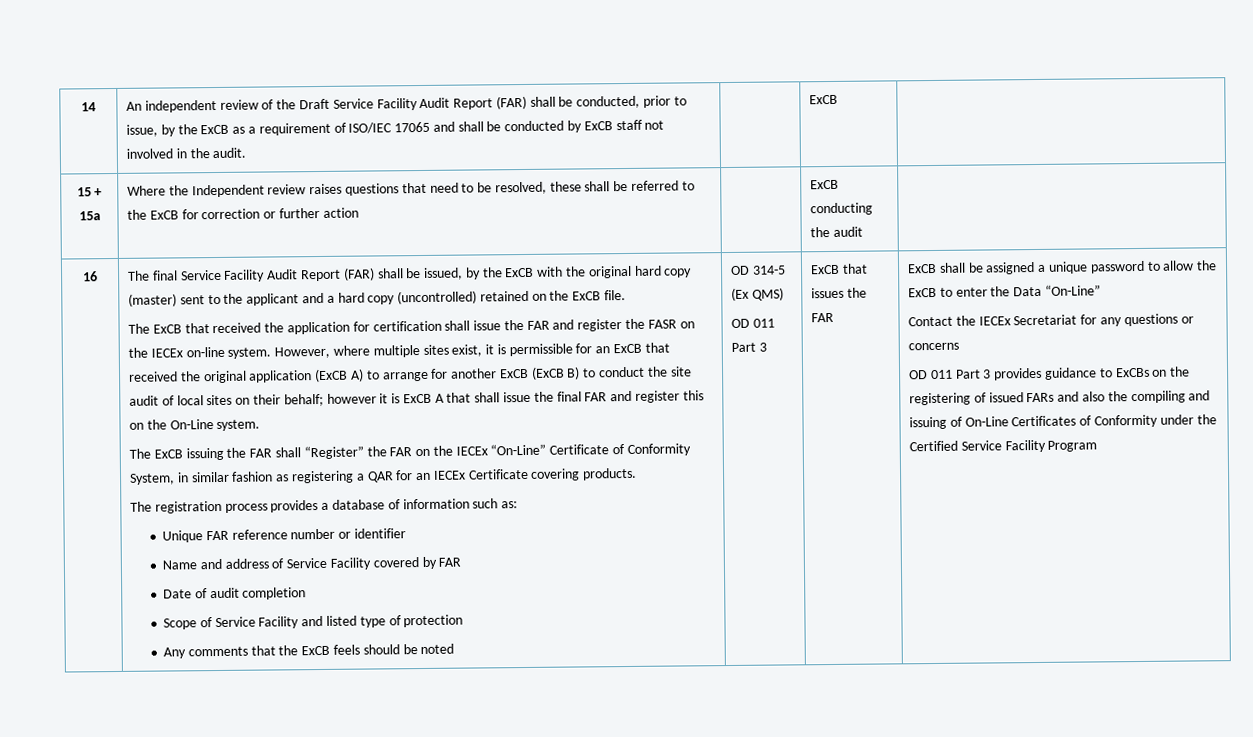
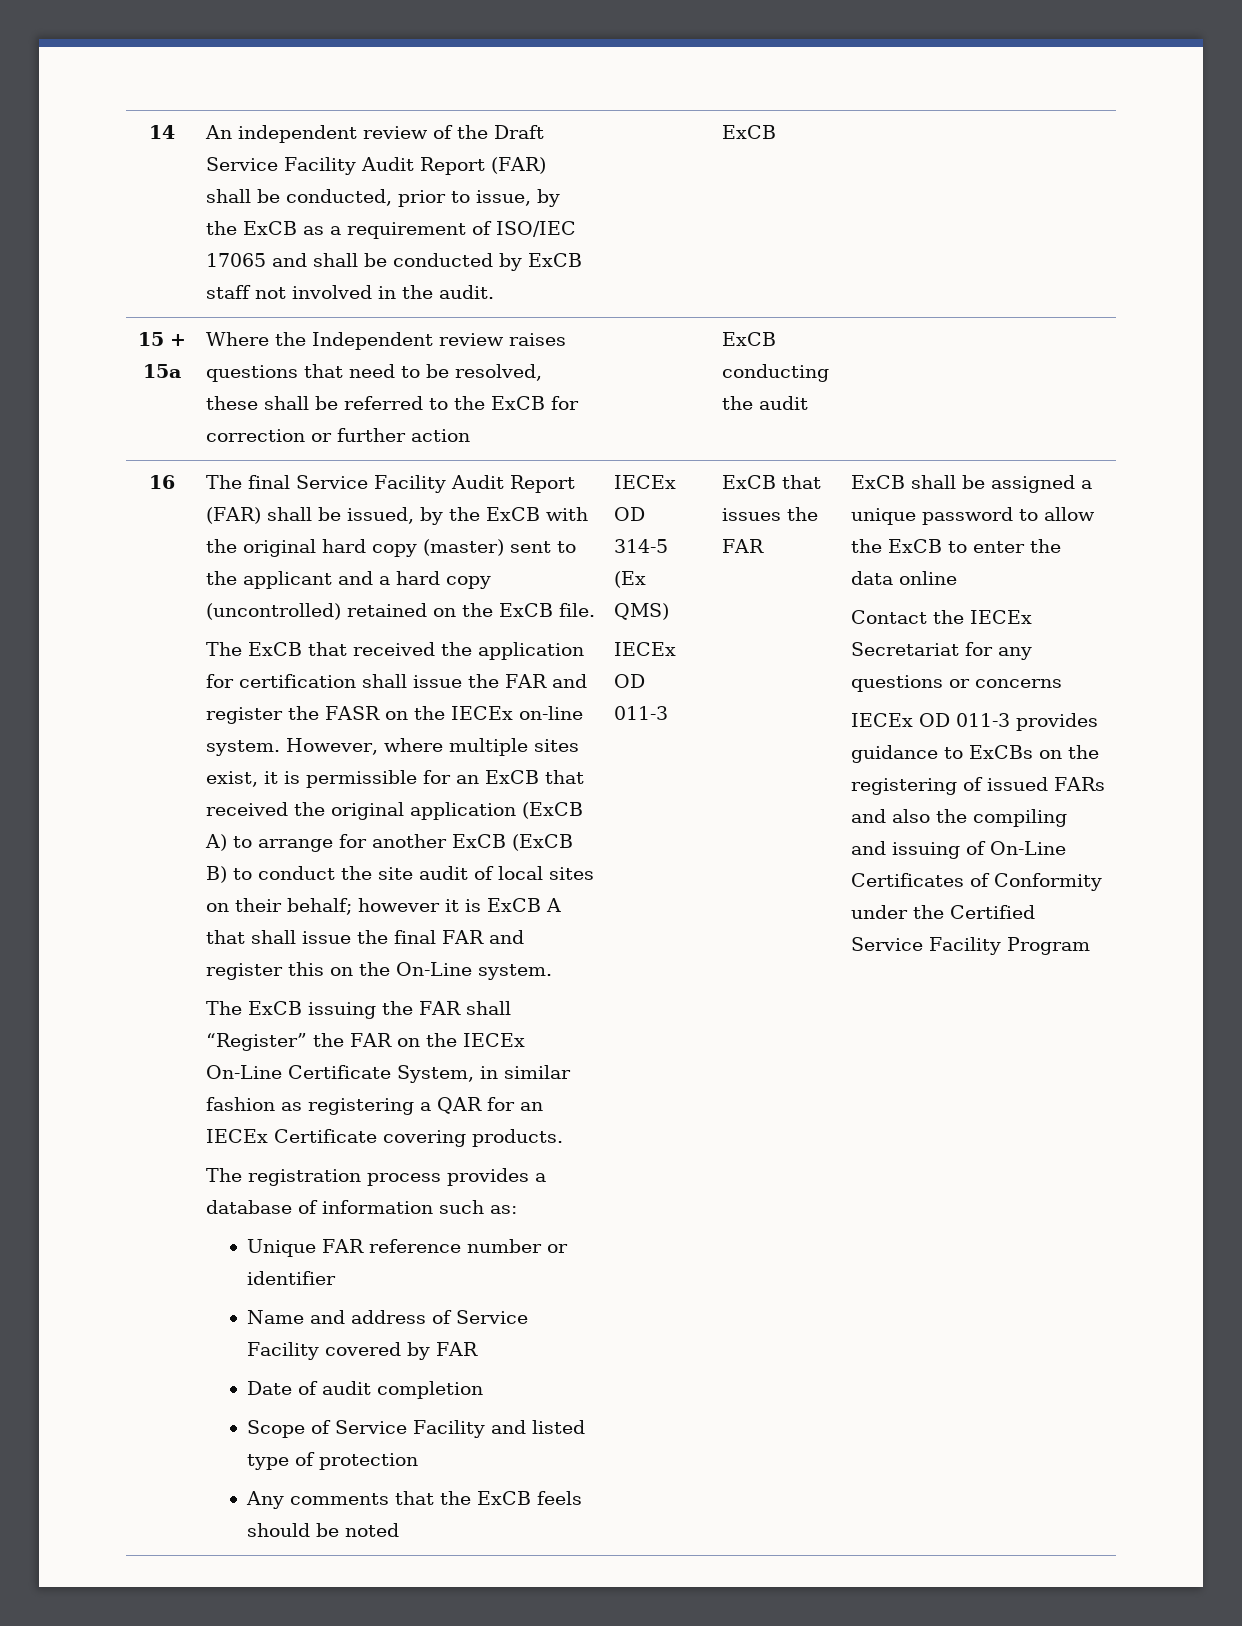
[490,443,691,457] “On-Line” Certificate of Conformity -> [206,1065,392,1079] On-Line Certificate
(455, 649) none -> [614,475,677,489] IECEx
[731,318,775,328] [731,342,767,352] OD 011 Part 3 -> [614,642,677,656] [614,674,646,688] [614,706,669,720] IECEx OD 011-3
[1013,284,1101,297] Data “On-Line” -> [851,571,958,585] data online
[909,369,992,380] OD 011 Part 3 -> [851,713,1011,727] IECEx OD 011-3

